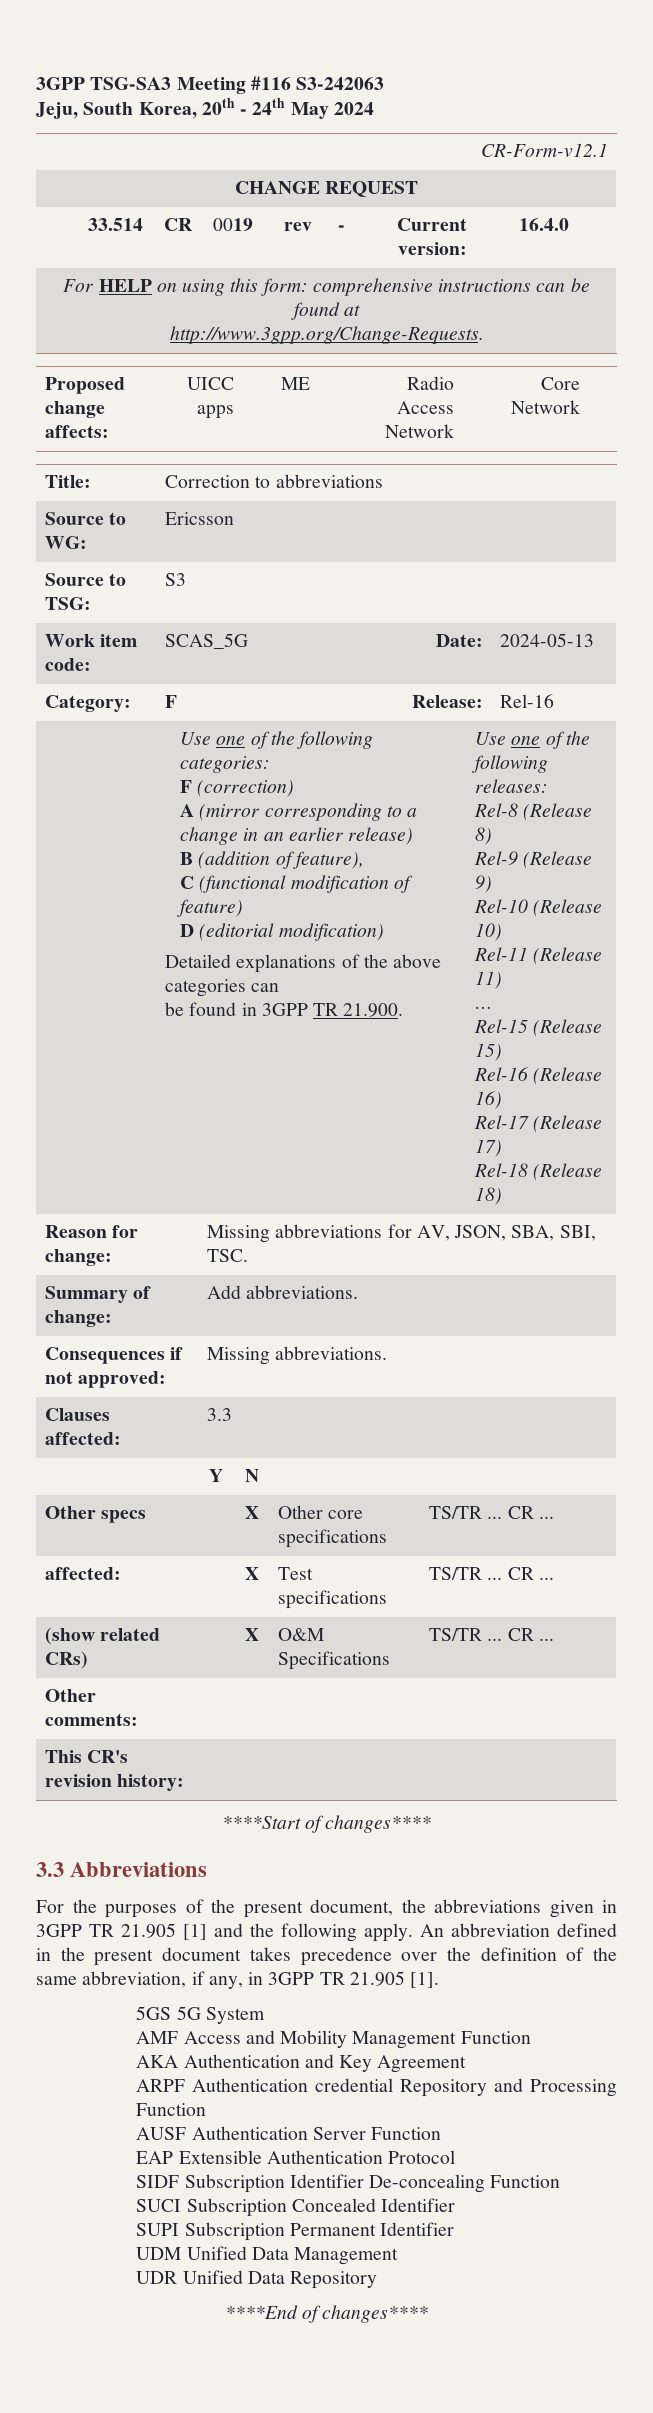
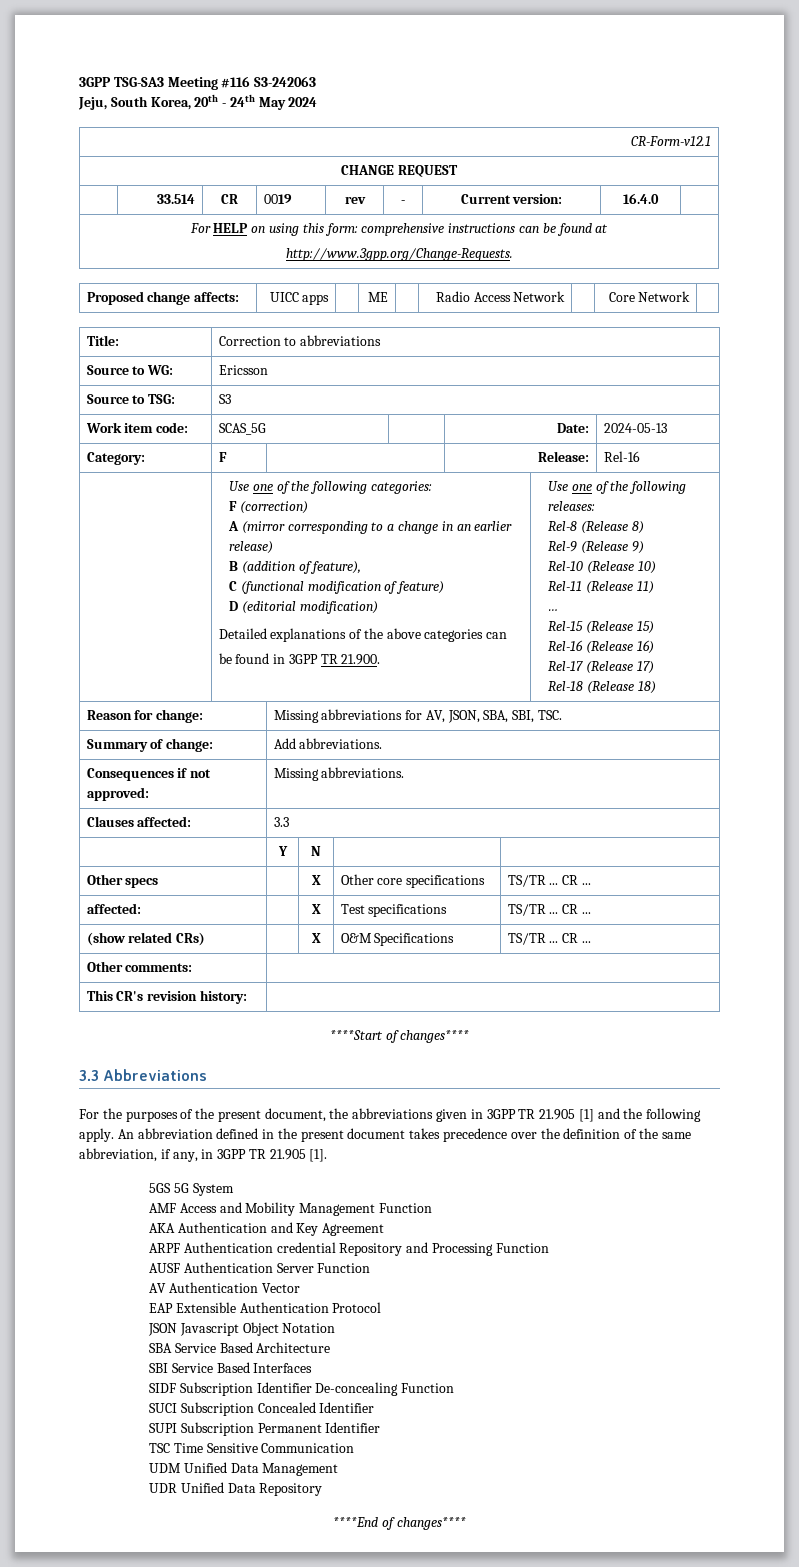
(442, 2133) none -> [149,1282,300,1293] // AV Authentication Vector
(456, 2157) none -> [148,1322,336,1336] [149,1342,331,1353] [149,1362,313,1373] // JSON Javascript Object Notation // SBA Service Based Architecture // SBI Service Based Interfaces
(455, 2229) none -> [149,1443,355,1453] // TSC Time Sensitive Communication

